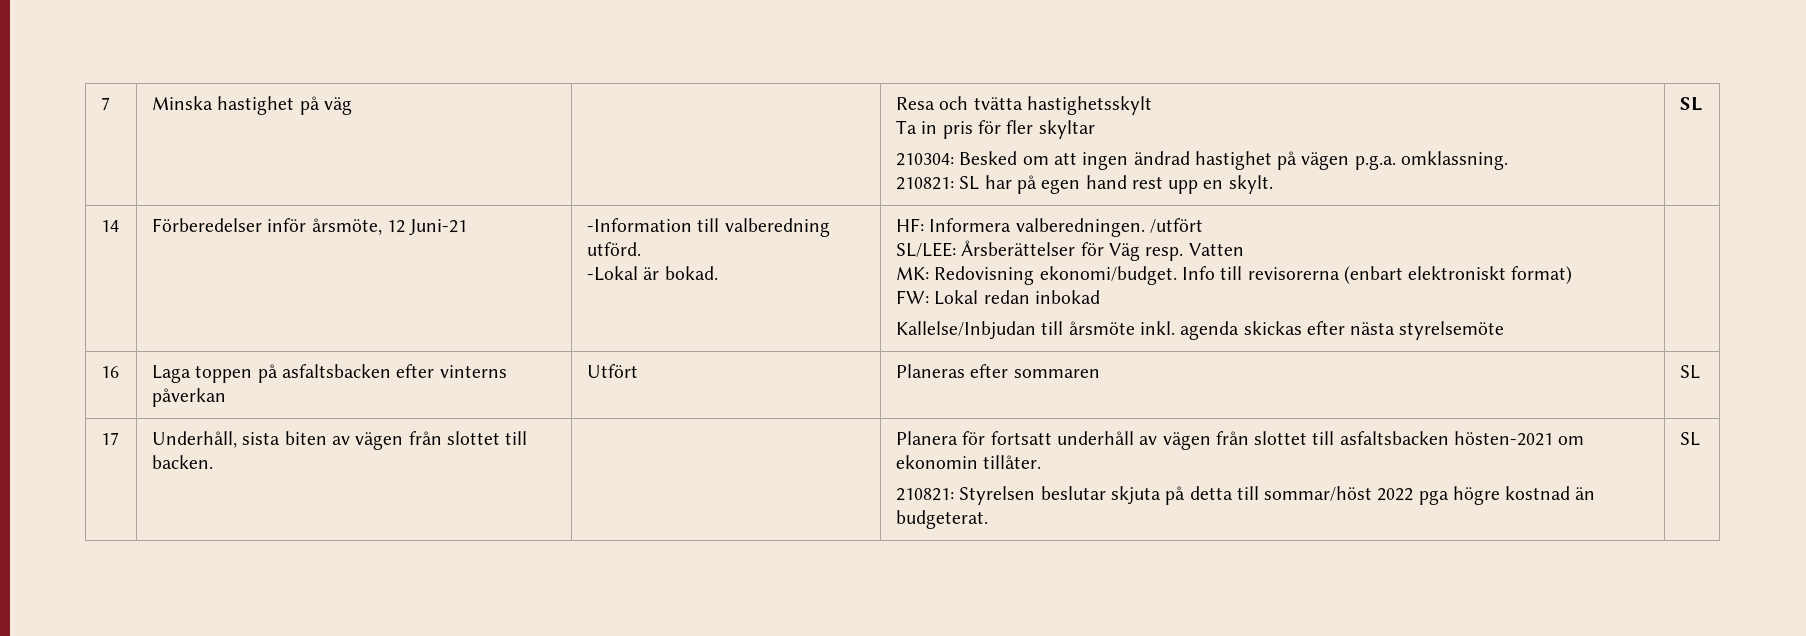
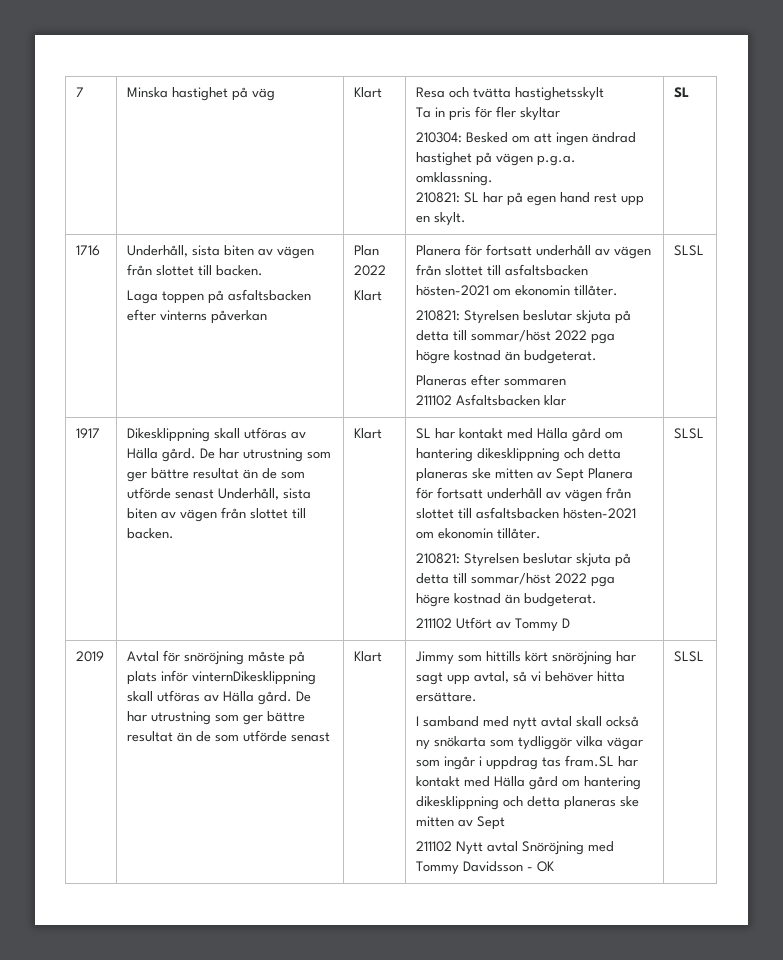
(352, 106) none -> [354,87,383,98] Klart
[101,220,120,232] [152,218,468,236] [587,218,830,237] [587,242,642,256] [587,266,718,281] [896,218,1203,237] [896,240,1244,261] [896,266,1573,285] [896,290,1100,305] [896,321,1505,340] [101,366,120,378] [152,364,507,383] [152,388,227,407] [587,364,639,378] [896,364,1100,378] [1680,365,1701,379] [101,432,120,445] [152,431,528,450] [152,455,214,469] 14 | Förberedelser inför årsmöte, 12 Juni-21 | -Information till valberedning utförd. // -Lokal är bokad. | HF: Informera valberedningen. /utfört // SL/LEE: Årsberättelser för Väg resp. Vatten // MK: Redovisning ekonomi/budget. Info till revisorerna (enbart elektroniskt format) // FW: Lokal redan inbokad // Kallelse/Inbjudan till årsmöte inkl. agenda skickas efter nästa styrelsemöte | // 16 | Laga toppen på asfaltsbacken efter vinterns påverkan | Utfört | Planeras efter sommaren | SL // 17 | Underhåll, sista biten av vägen från slottet till backen. | -> [76,245,101,256] [127,245,315,259] [127,264,264,276] [127,289,312,304] [127,309,268,324] [354,245,380,256] [354,265,387,276] [354,290,383,301] 1716 | Underhåll, sista biten av vägen från slottet till backen. // Laga toppen på asfaltsbacken efter vinterns påverkan | Plan 2022 // Klart
[1680,432,1701,446] | SL -> [416,374,567,386] [416,394,567,406] [674,245,705,256] [76,428,101,438] [127,427,307,442] [127,448,332,462] [127,468,306,482] [127,487,312,500] [127,507,307,522] [127,528,175,539] [354,428,383,439] [416,428,624,442] [416,448,622,462] [416,468,634,482] [416,487,632,502] [416,507,637,519] [416,528,542,539] [416,553,632,567] [416,573,616,587] [416,593,598,607] [416,617,571,632] [674,428,705,439] [76,651,105,662] [127,650,306,665] [127,670,317,685] [127,690,312,705] [127,711,306,725] [127,730,331,742] [354,651,383,662] [415,651,637,665] [416,671,626,685] [416,692,478,702] [416,716,640,730] [416,736,644,750] [416,755,639,770] [416,776,642,790] [416,796,640,810] [416,816,506,830] [416,841,615,855] [416,861,555,875] [674,651,705,662] // Planeras efter sommaren // 211102 Asfaltsbacken klar | SLSL // 1917 | Dikesklippning skall utföras av Hälla gård. De har utrustning som ger bättre resultat än de som utförde senast Underhåll, sista biten av vägen från slottet till backen. | Klart | SL har kontakt med Hälla gård om hantering dikesklippning och detta planeras ske mitten av Sept Planera för fortsatt underhåll av vägen från slottet till asfaltsbacken hösten-2021 om ekonomin tillåter. // 210821: Styrelsen beslutar skjuta på detta till sommar/höst 2022 pga högre kostnad än budgeterat. // 211102 Utfört av Tommy D | SLSL // 2019 | Avtal för snöröjning måste på plats inför vinternDikesklippning skall utföras av Hälla gård. De har utrustning som ger bättre resultat än de som utförde senast | Klart | Jimmy som hittills kört snöröjning har sagt upp avtal, så vi behöver hitta ersättare. // I samband med nytt avtal skall också ny snökarta som tydliggör vilka vägar som ingår i uppdrag tas fram.SL har kontakt med Hälla gård om hantering dikesklippning och detta planeras ske mitten av Sept // 211102 Nytt avtal Snöröjning med Tommy Davidsson - OK | SLSL

